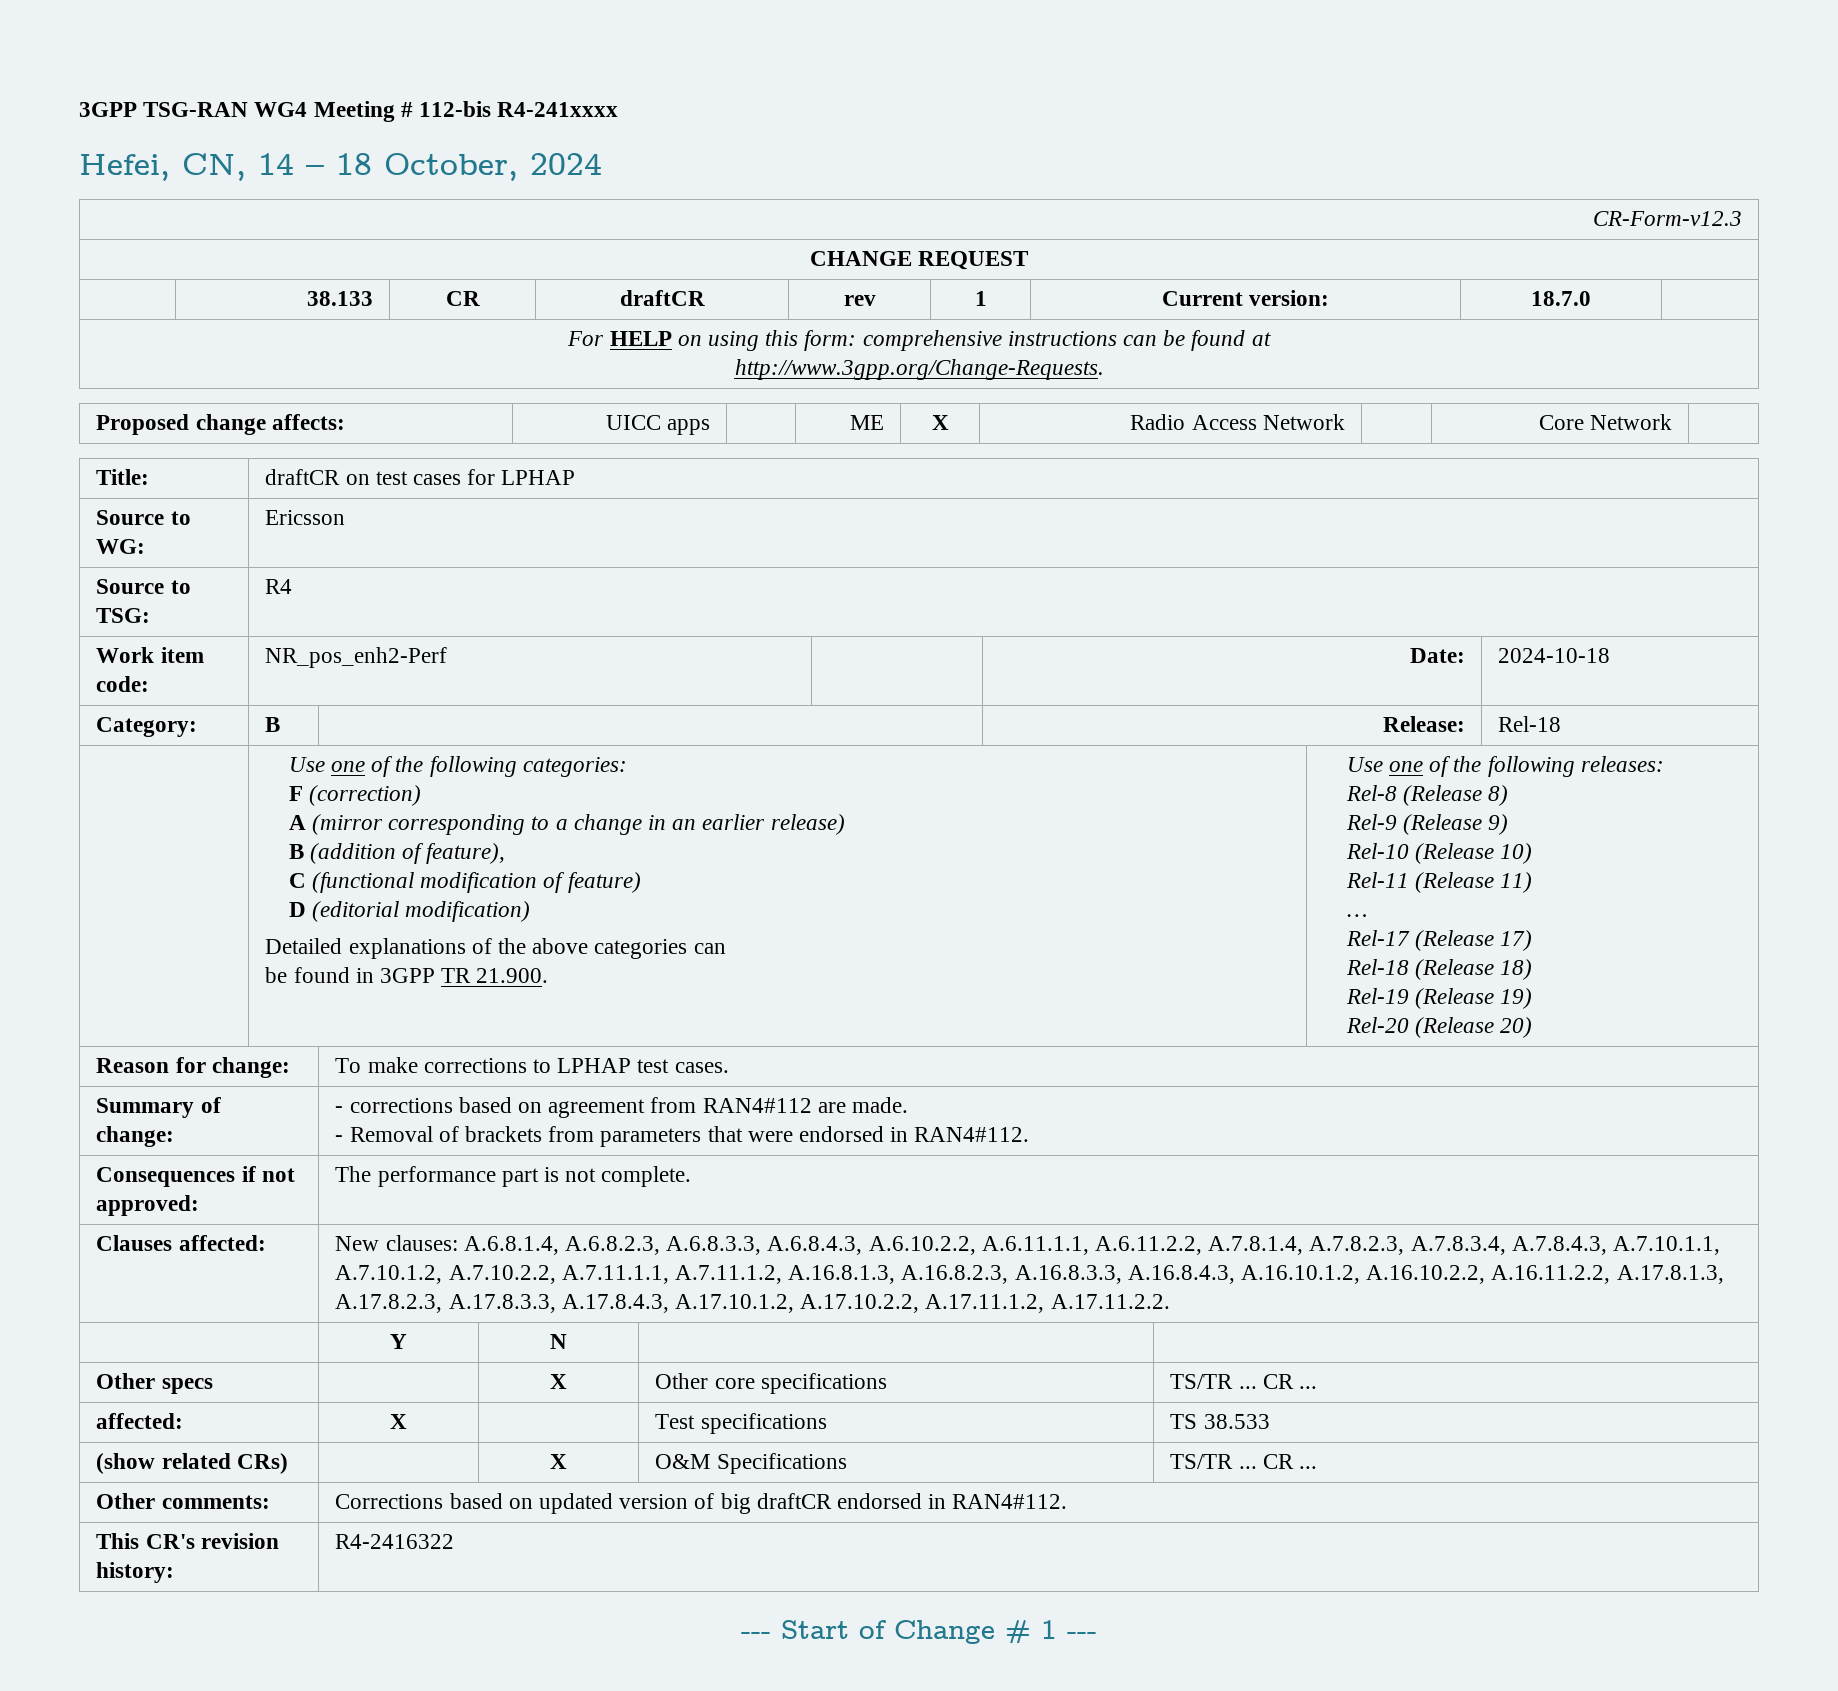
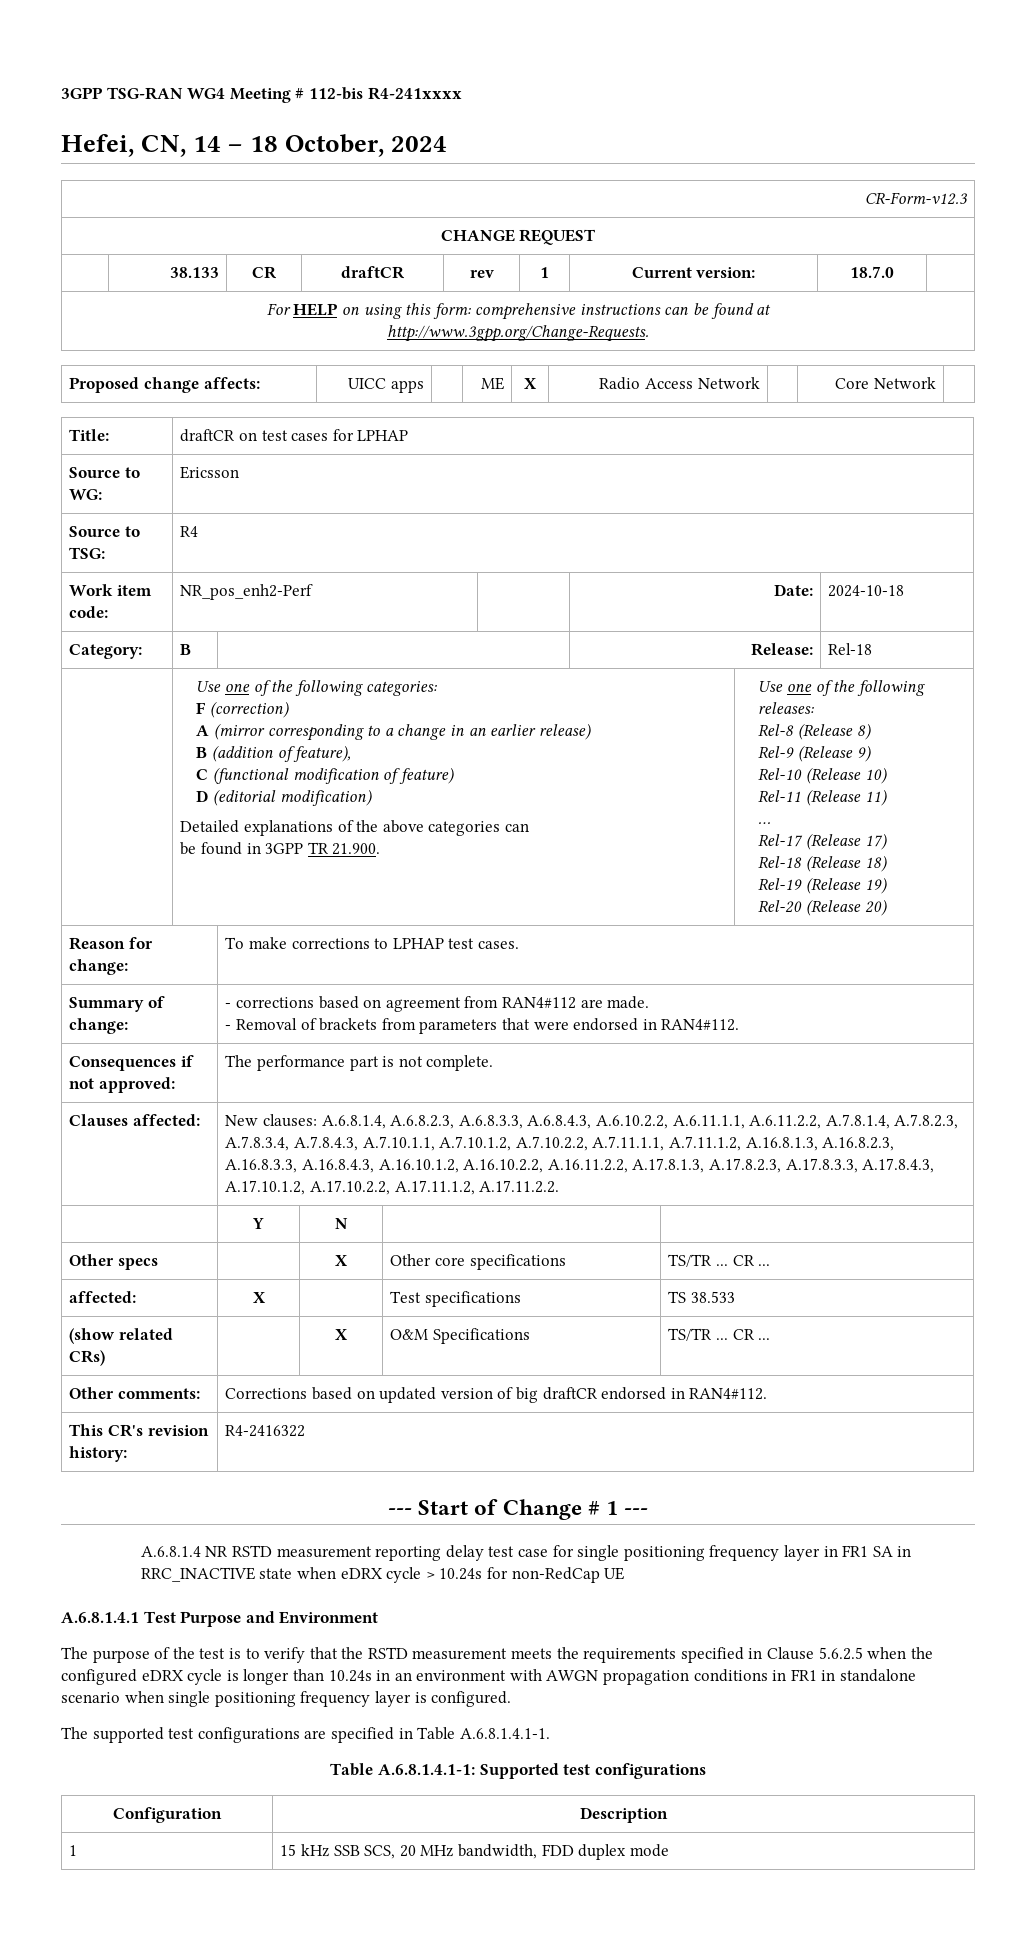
(1097, 1635) none -> [140,1545,912,1561] [140,1567,625,1583] [61,1611,379,1627] [61,1647,933,1663] [61,1669,917,1685] [61,1691,512,1707] [61,1727,550,1743] [330,1763,706,1779] [113,1807,222,1823] [580,1807,668,1823] [69,1845,78,1856] [280,1844,669,1860] // A.6.8.1.4 NR RSTD measurement reporting delay test case for single positioning frequency layer in FR1 SA in RRC_INACTIVE state when eDRX cycle > 10.24s for non-RedCap UE // A.6.8.1.4.1 Test Purpose and Environment // The purpose of the test is to verify that the RSTD measurement meets the requirements specified in Clause 5.6.2.5 when the configured eDRX cycle is longer than 10.24s in an environment with AWGN propagation conditions in FR1 in standalone scenario when single positioning frequency layer is configured. // The supported test configurations are specified in Table A.6.8.1.4.1-1. // Table A.6.8.1.4.1-1: Supported test configurations // Configuration | Description // 1 | 15 kHz SSB SCS, 20 MHz bandwidth, FDD duplex mode

